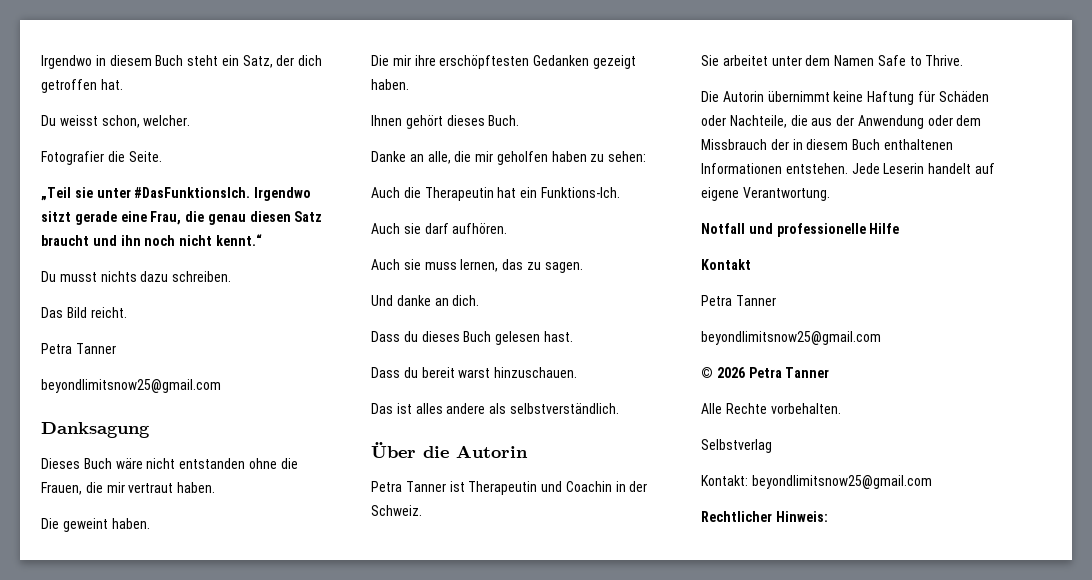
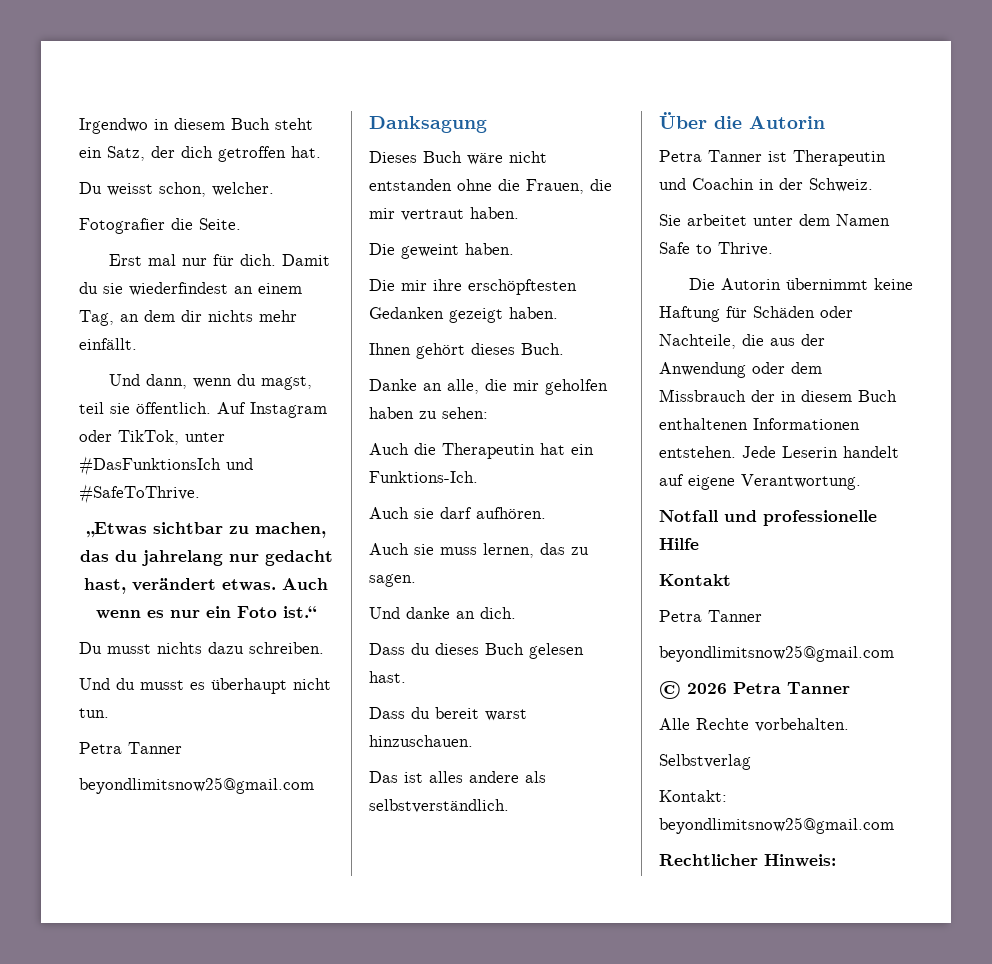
[41,187,312,201] [41,211,323,225] [41,234,262,246] „Teil sie unter #DasFunktionsIch. Irgendwo sitzt gerade eine Frau, die genau diesen Satz braucht und ihn noch nicht kennt.“ -> [108,254,330,266] [79,282,302,296] [79,310,297,326] [79,338,137,350] [108,374,312,390] [79,402,327,418] [79,430,225,445] [79,456,253,476] [79,484,200,504] [85,522,326,538] [79,550,333,566] [84,578,328,594] [96,606,317,619] Erst mal nur für dich. Damit du sie wiederfindest an einem Tag, an dem dir nichts mehr einfällt. // Und dann, wenn du magst, teil sie öffentlich. Auf Instagram oder TikTok, unter #DasFunktionsIch und #SafeToThrive. // „Etwas sichtbar zu machen, das du jahrelang nur gedacht hast, verändert etwas. Auch wenn es nur ein Foto ist.“
[41,307,127,318] Das Bild reicht. -> [79,678,331,694] [79,708,109,718] Und du musst es überhaupt nicht tun.

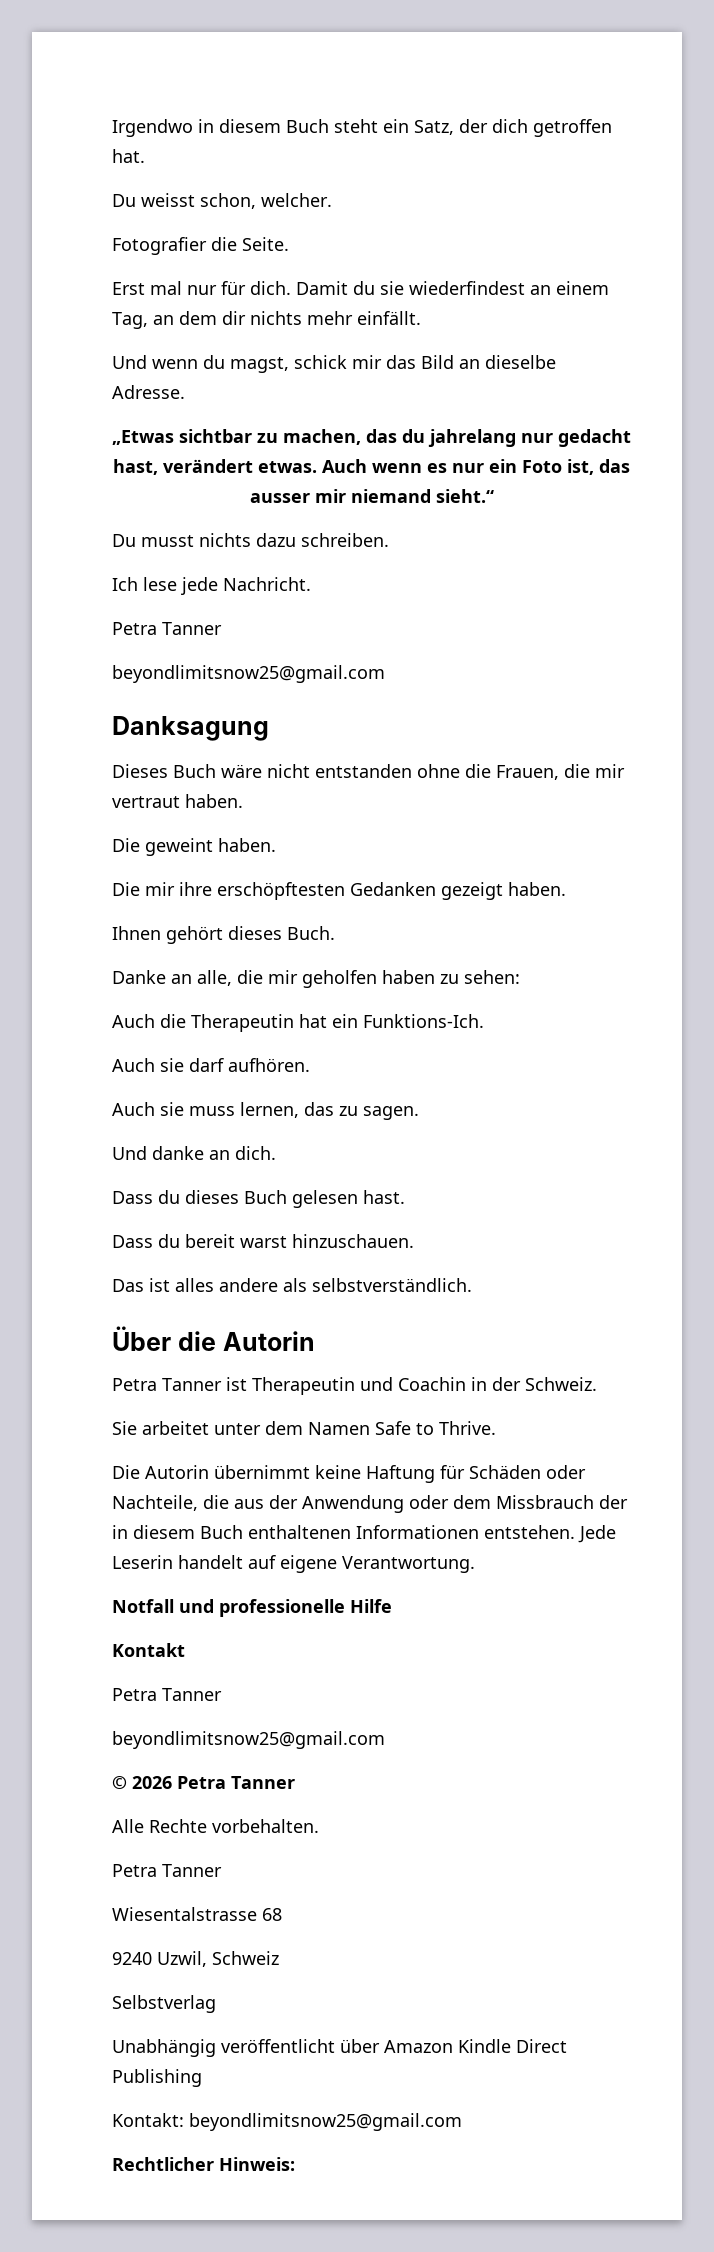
[145,374,187,389] dann, -> (147, 362) none
[79,402,327,418] [79,430,225,445] [79,456,253,476] [79,484,200,504] teil sie öffentlich. Auf Instagram oder TikTok, unter #DasFunktionsIch und #SafeToThrive. -> [294,355,556,369] [112,385,185,399] schick mir das Bild an dieselbe Adresse.
[283,606,317,618] ist.“ -> [567,459,630,475] [249,489,494,503] ist, das ausser mir niemand sieht.“
[79,678,331,694] [79,708,109,718] Und du musst es überhaupt nicht tun. -> [112,577,311,595] Ich lese jede Nachricht.
[659,754,751,770] Selbstverlag -> [112,1864,222,1877] [112,1907,282,1921] [112,1951,279,1967] [112,1995,216,2013] [112,2039,567,2057] [112,2069,202,2087] Petra Tanner // Wiesentalstrasse 68 // 9240 Uzwil, Schweiz // Selbstverlag // Unabhängig veröffentlicht über Amazon Kindle Direct Publishing

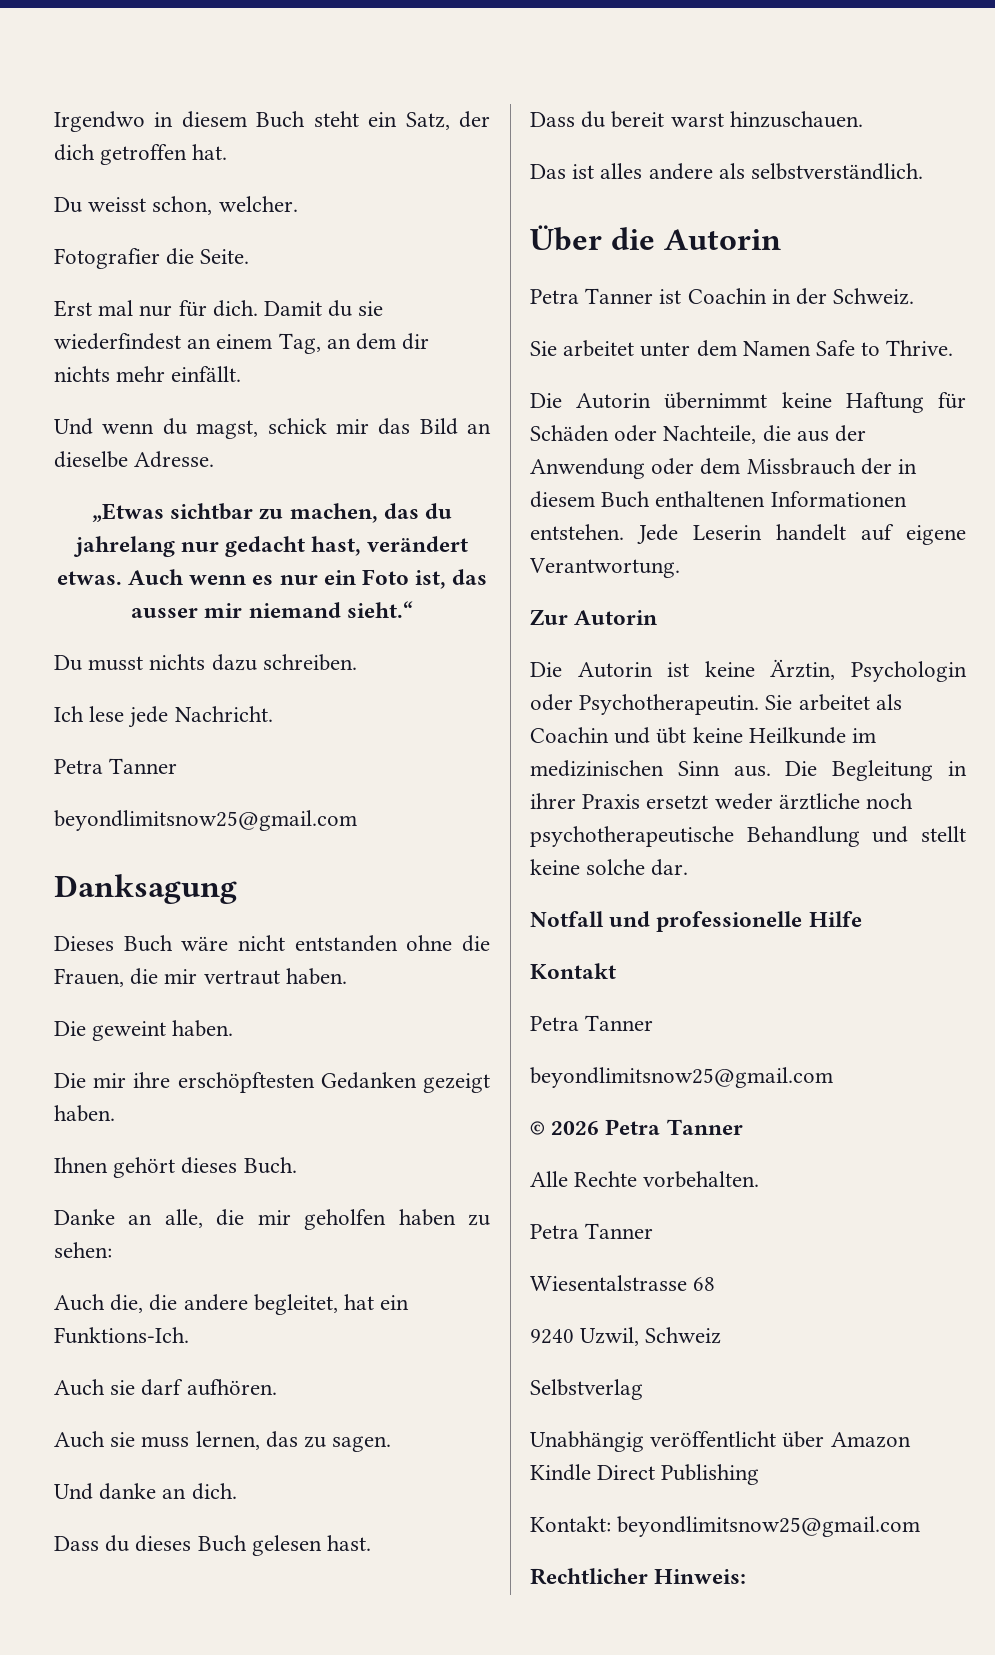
[160,1014,294,1032] die Therapeutin -> [110,1294,338,1315] die, die andere begleitet,
[252,1377,393,1395] Therapeutin und -> (682, 296) none
(475, 1564) none -> [530,609,658,625] [530,659,967,682] [530,694,902,715] [530,727,877,744] [530,760,967,781] [530,793,914,810] [530,826,966,847] [530,859,689,876] // Zur Autorin // Die Autorin ist keine Ärztin, Psychologin oder Psychotherapeutin. Sie arbeitet als Coachin und übt keine Heilkunde im medizinischen Sinn aus. Die Begleitung in ihrer Praxis ersetzt weder ärztliche noch psychotherapeutische Behandlung und stellt keine solche dar.

